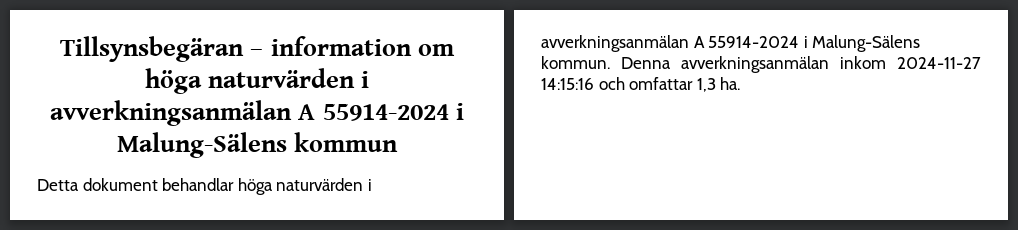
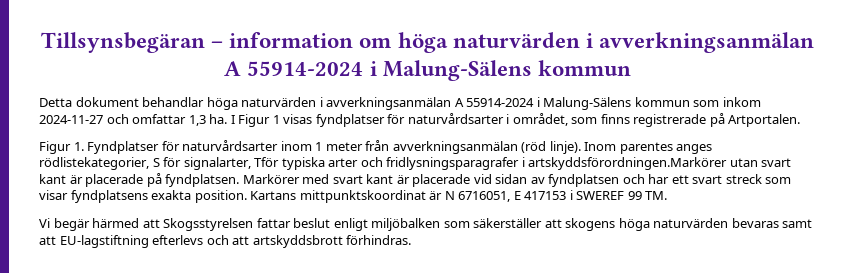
[541,56,829,73] kommun. Denna avverkningsanmälan -> [634,97,720,107] kommun som
[541,78,594,90] 14:15:16 -> (103, 119) none
(741, 83) none -> [230,113,801,127] [39,140,713,154] [39,157,792,170] [39,173,792,187] [39,190,668,203] [39,218,813,231] [39,235,412,248] I Figur 1 visas fyndplatser för naturvårdsarter i området, som finns registrerade på Artportalen. // Figur 1. Fyndplatser för naturvårdsarter inom 1 meter från avverkningsanmälan (röd linje). Inom parentes anges rödlistekategorier, S för signalarter, Tför typiska arter och fridlysningsparagrafer i artskyddsförordningen.Markörer utan svart kant är placerade på fyndplatsen. Markörer med svart kant är placerade vid sidan av fyndplatsen och har ett svart streck som visar fyndplatsens exakta position. Kartans mittpunktskoordinat är N 6716051, E 417153 i SWEREF 99 TM. // Vi begär härmed att Skogsstyrelsen fattar beslut enligt miljöbalken som säkerställer att skogens höga naturvärden bevaras samt att EU-lagstiftning efterlevs och att artskyddsbrott förhindras.

